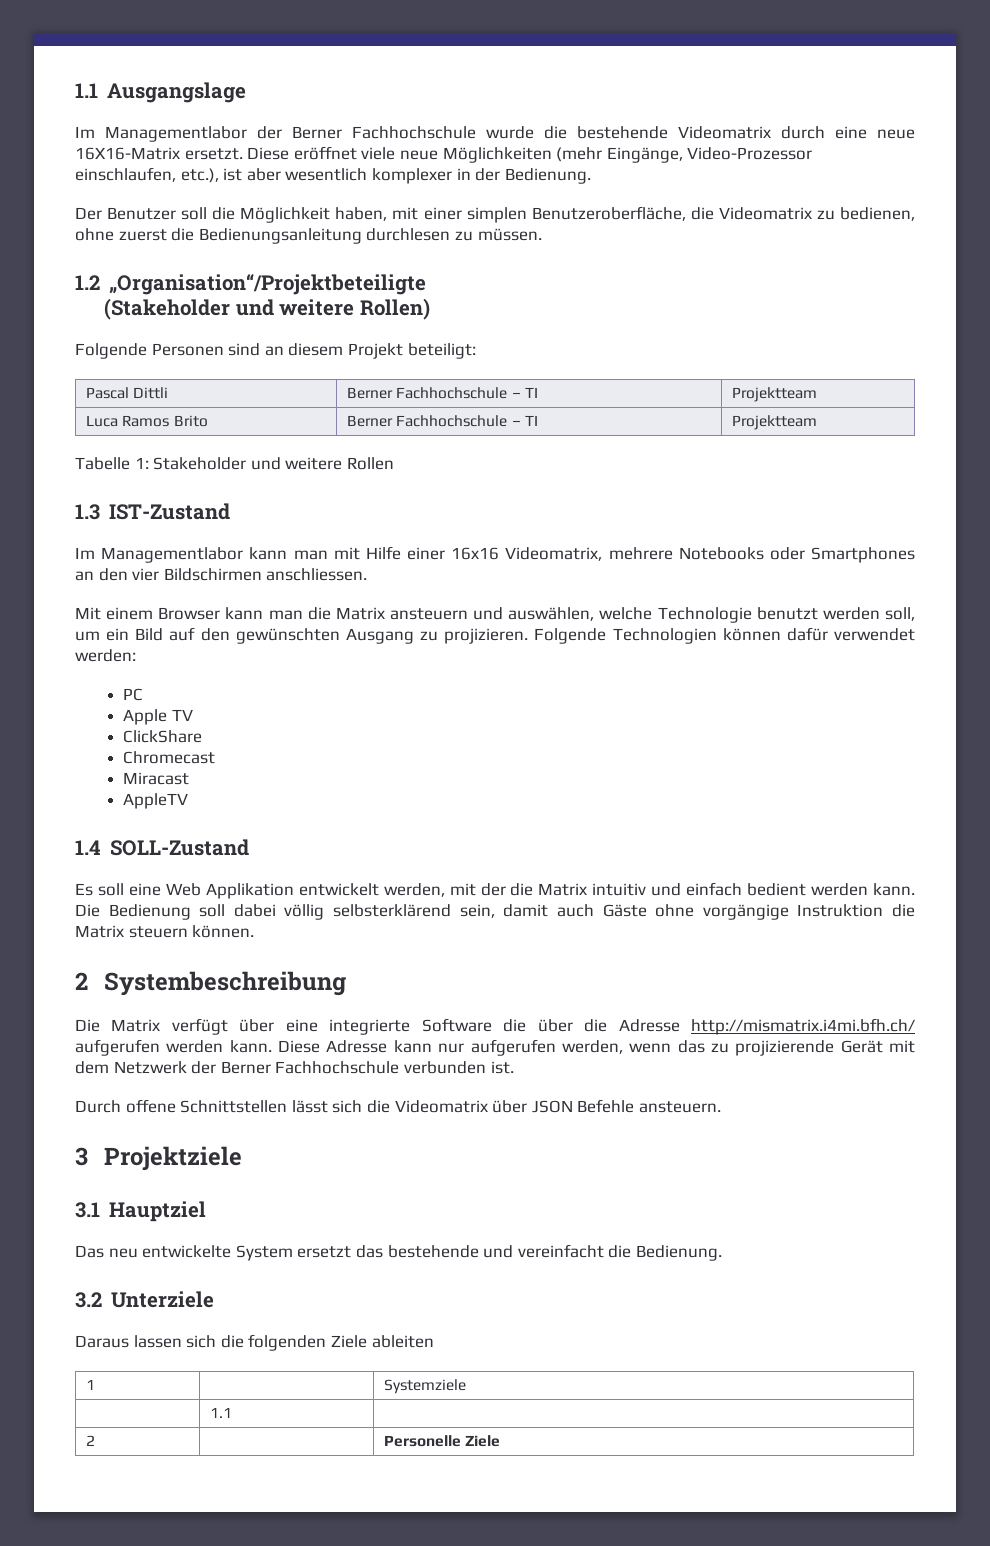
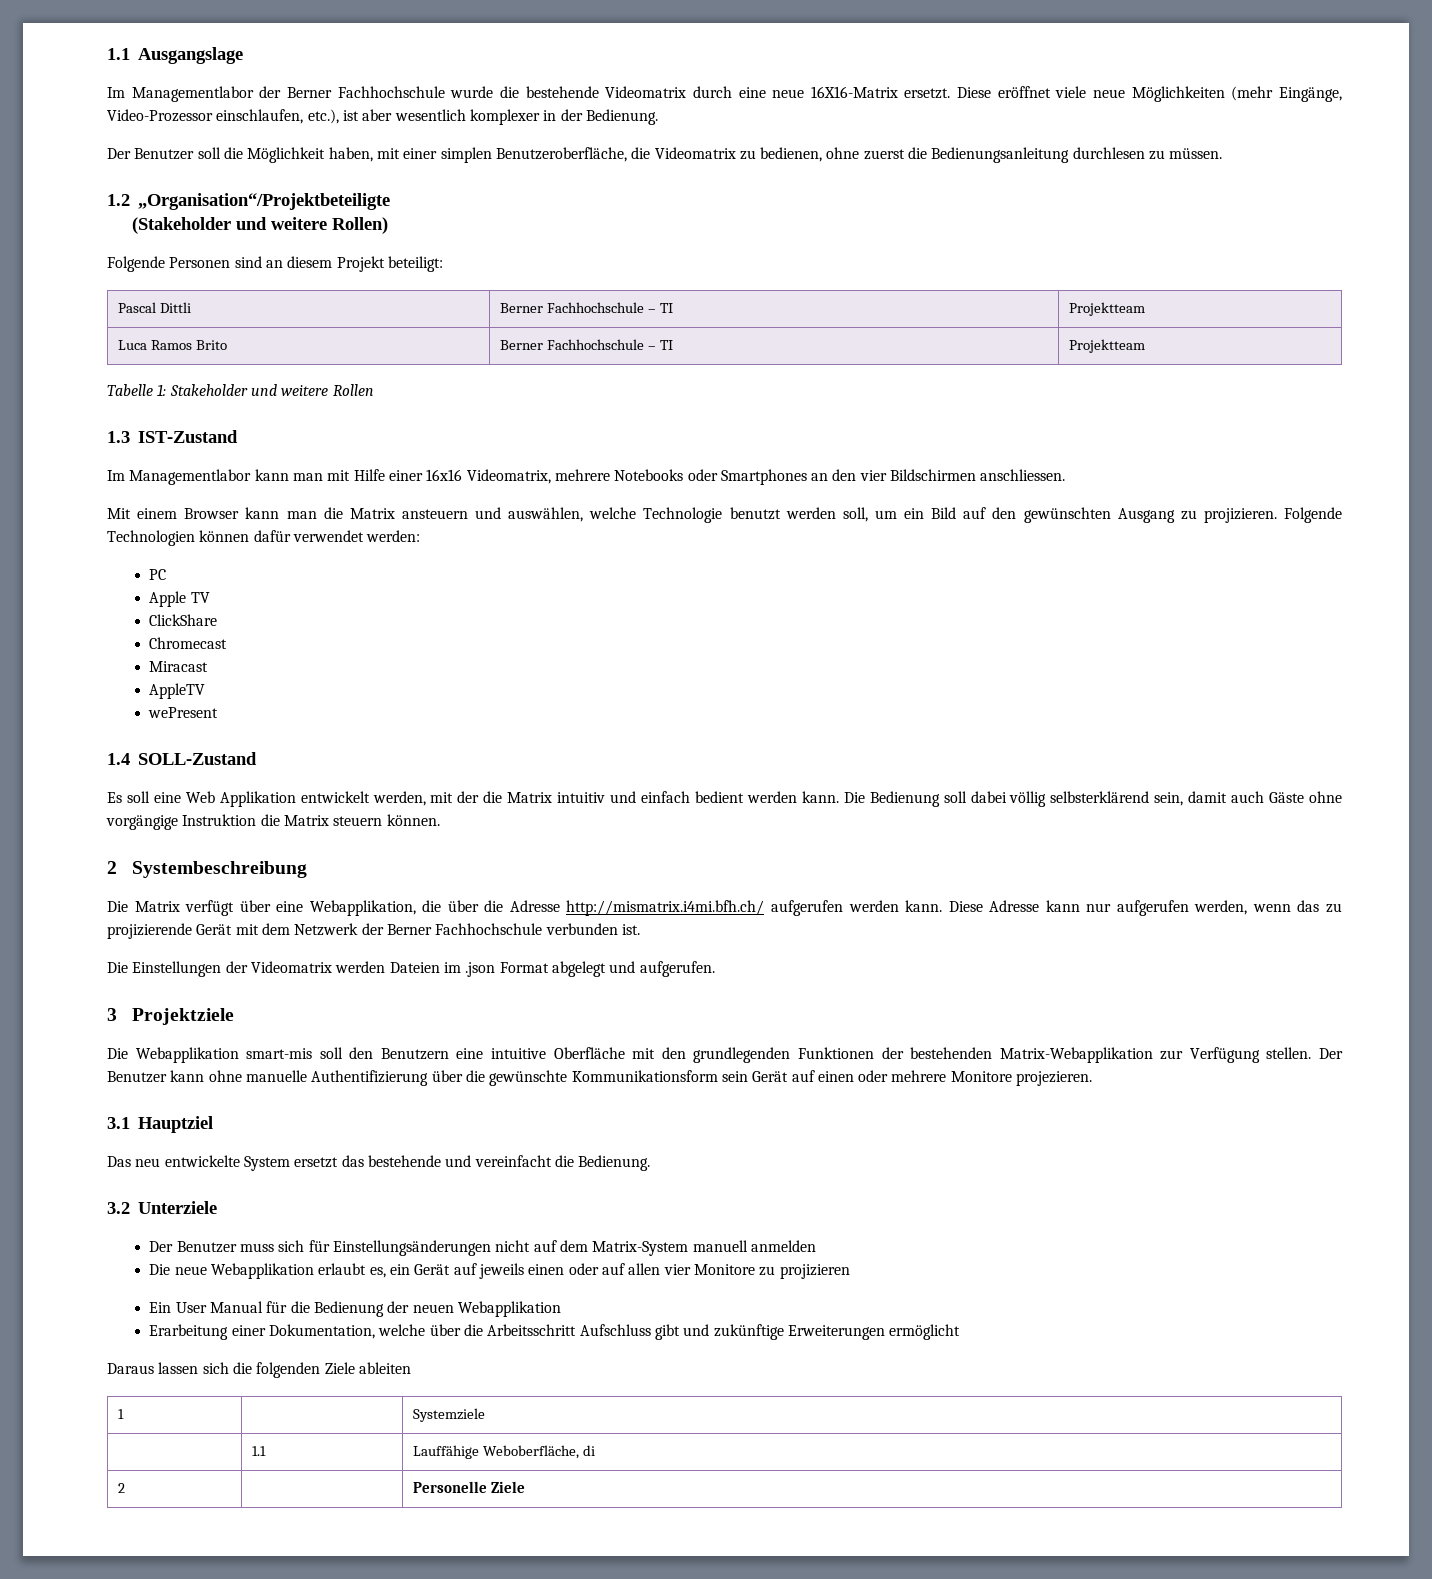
(189, 801) none -> [148,707,219,718] // wePresent
[329,1018,492,1035] integrierte Software -> [309,900,416,916] Webapplikation,
[75,1099,721,1113] [75,1146,243,1171] Durch offene Schnittstellen lässt sich die Videomatrix über JSON Befehle ansteuern. // 3 Projektziele -> [107,961,715,977] [107,1008,234,1025] [107,1047,1343,1063] [107,1070,1093,1086] Die Einstellungen der Videomatrix werden Dateien im .json Format abgelegt und aufgerufen. // 3 Projektziele // Die Webapplikation smart-mis soll den Benutzern eine intuitive Oberfläche mit den grundlegenden Funktionen der bestehenden Matrix-Webapplikation zur Verfügung stellen. Der Benutzer kann ohne manuelle Authentifizierung über die gewünschte Kommunikationsform sein Gerät auf einen oder mehrere Monitore projezieren.
(214, 1299) none -> [149,1240,816,1256] [149,1263,850,1279] [149,1301,561,1317] [149,1324,961,1340] // Der Benutzer muss sich für Einstellungsänderungen nicht auf dem Matrix-System manuell anmelden // Die neue Webapplikation erlaubt es, ein Gerät auf jeweils einen oder auf allen vier Monitore zu projizieren // Ein User Manual für die Bedienung der neuen Webapplikation // Erarbeitung einer Dokumentation, welche über die Arbeitsschritt Aufschluss gibt und zukünftige Erweiterungen ermöglicht
(233, 1412) none -> [412,1445,595,1459] Lauffähige Weboberfläche, di

